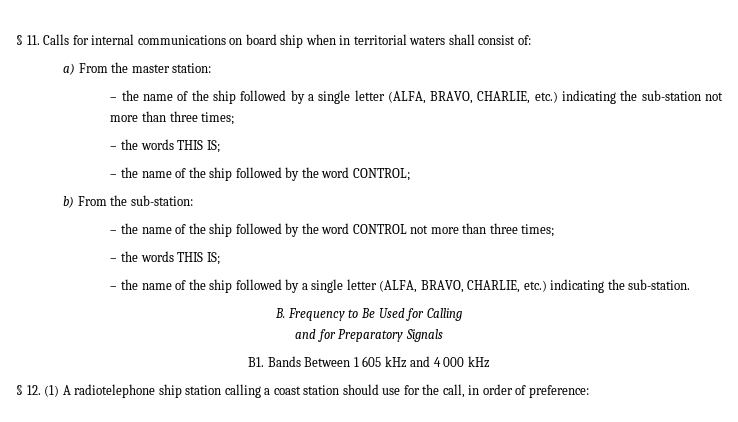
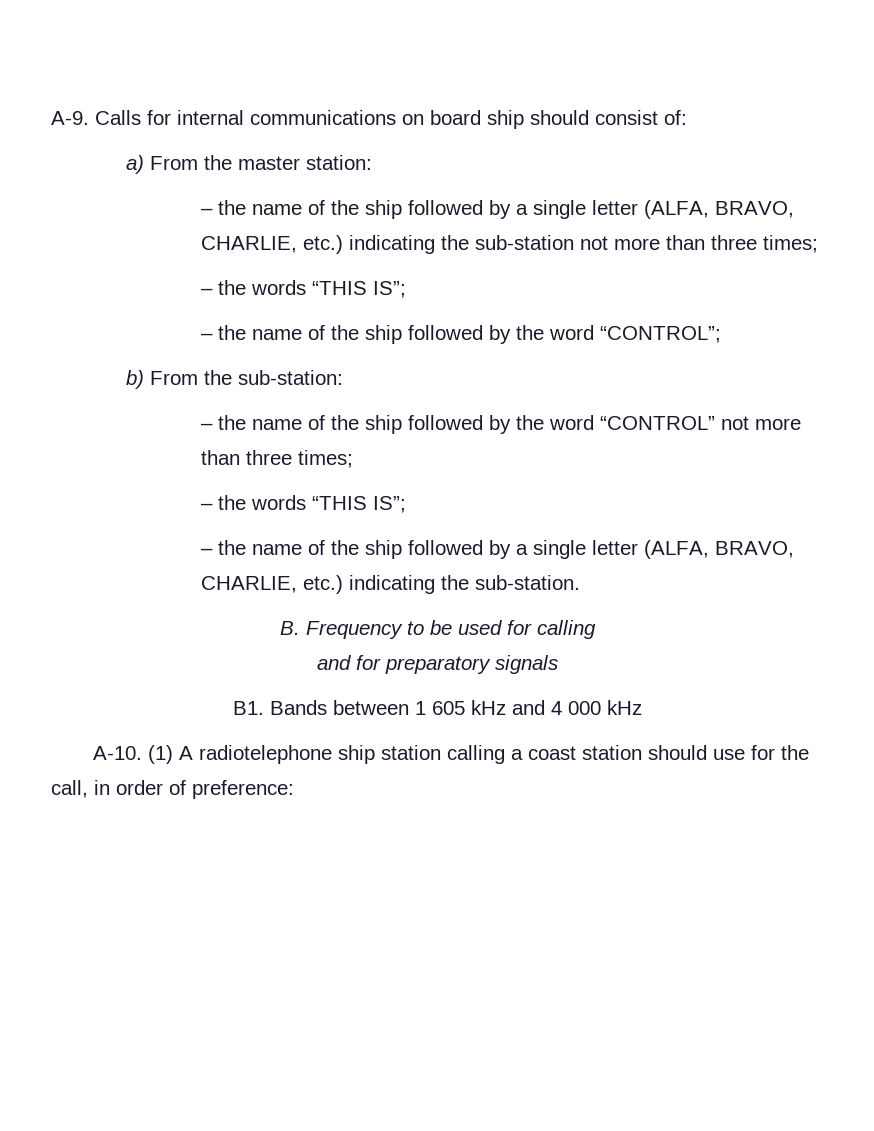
[16,35,40,45] § 11. -> [51,111,89,125] A-9.
[305,34,475,45] when in territorial waters shall -> [530,110,589,125] should
[177,140,220,153] THIS IS; -> [311,281,406,298] “THIS IS”;
[352,168,410,181] CONTROL; -> [599,326,721,343] “CONTROL”;
[352,223,555,237] [110,251,220,265] CONTROL not more than three times; // – the words THIS IS; -> [599,416,801,430] [200,450,353,468] [200,495,406,513] “CONTROL” not more than three times; // – the words “THIS IS”;
[361,308,462,321] Be Used for Calling -> [429,620,596,639] be used for calling
[338,329,443,342] Preparatory Signals -> [384,655,558,674] preparatory signals
[304,357,351,367] Between -> [332,700,409,715] between
[16,385,41,395] § 12. -> [92,746,142,760] A-10.

